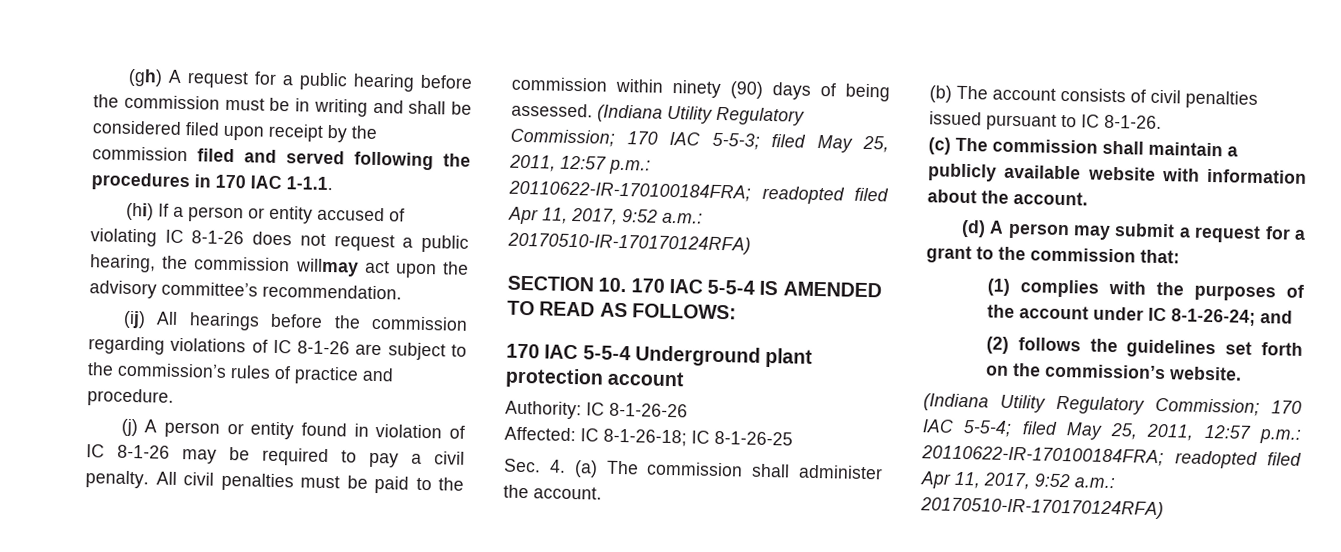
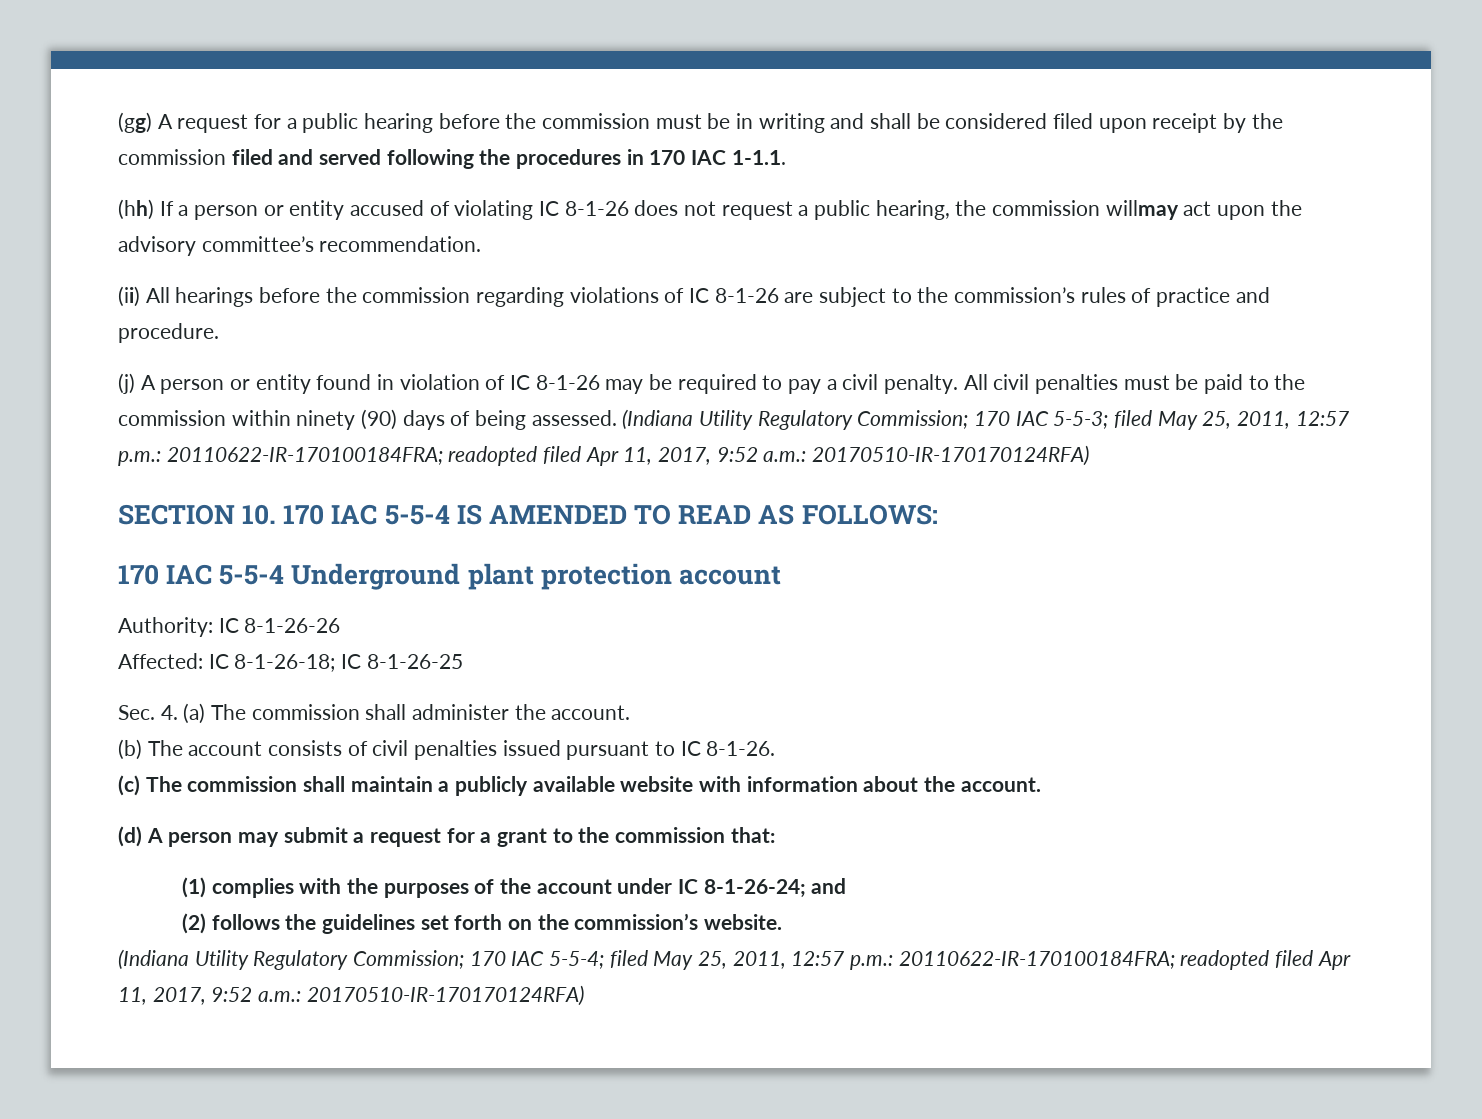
[127,68,163,87] (gh) -> [118,112,152,133] (gg)
[125,202,154,221] (hi) -> [118,199,154,220] (hh)
[122,310,146,329] (ij) -> [118,286,140,307] (ii)

